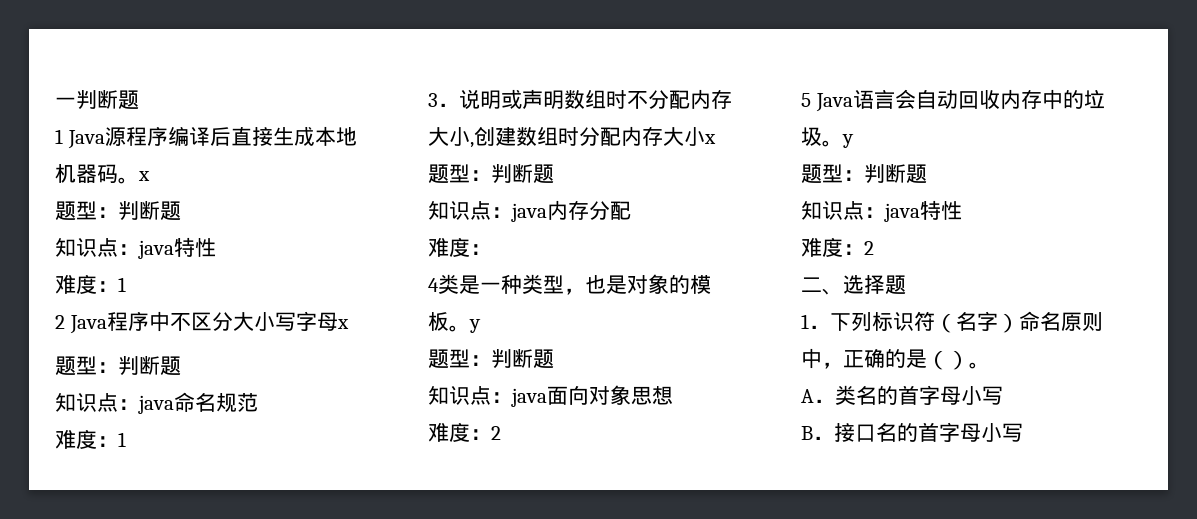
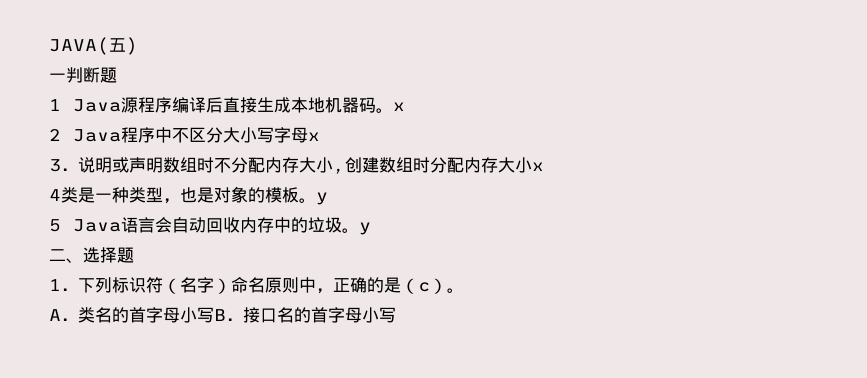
(55, 102) none -> [49,37,138,55] JAVA(五) //
[55,201,181,221] [55,237,216,259] [55,274,126,294] // 题型：判断题 // 知识点：java特性 // 难度：1 -> (405, 106) none
[55,356,181,376] [55,392,258,414] [55,429,126,449] // 题型：判断题 // 知识点：java命名规范 // 难度：1 -> (320, 136) none
[428,164,554,184] [428,200,631,222] [428,237,491,257] // 题型：判断题 // 知识点：java内存分配 // 难度： -> (544, 166) none
[428,349,554,369] [428,385,673,407] [428,422,501,442] // 题型：判断题 // 知识点：java面向对象思想 // 难度：2 -> (328, 198) none
[801,164,927,184] [801,200,962,222] [801,237,874,257] // 题型：判断题 // 知识点：java特性 // 难度：2 -> (371, 228) none
(948, 360) none -> [418,282,430,292] c
(1003, 395) // -> (214, 315) none

